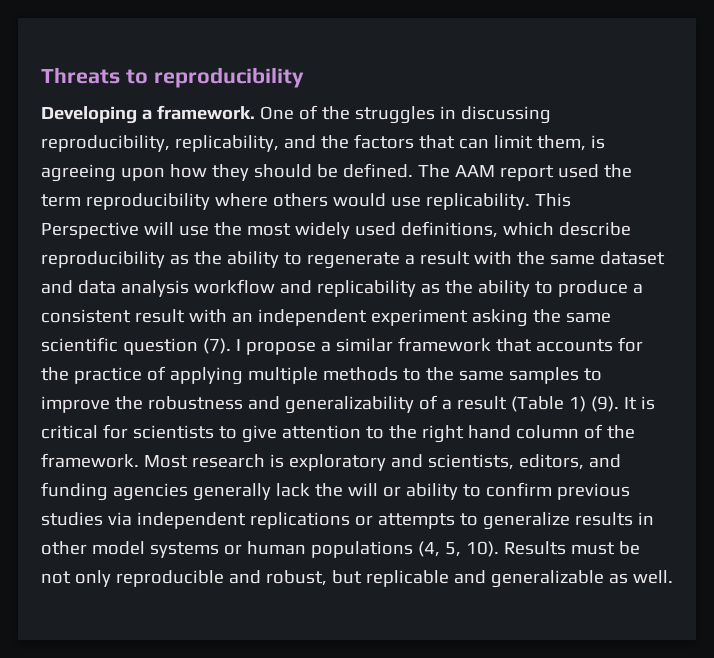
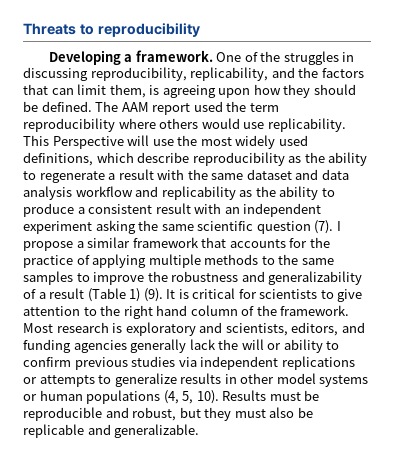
[41,570,111,587] not only -> (320, 395) none
[365,570,673,588] replicable and generalizable as well. -> [204,407,313,421] [23,424,200,438] they must also be replicable and generalizable.

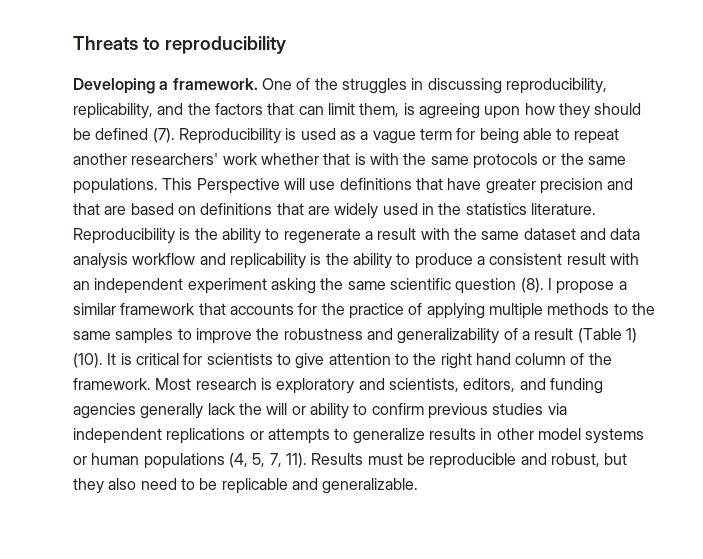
[41,101,279,115] [23,118,346,132] [23,135,308,149] [23,152,302,166] defined. The AAM report used the term reproducibility where others would use replicability. This Perspective will use the most widely used definitions, which describe reproducibility as -> [95,128,620,144] [73,153,626,169] [73,178,634,194] [73,203,596,219] [73,228,191,244] defined (7). Reproducibility is used as a vague term for being able to repeat another researchers' work whether that is with the same protocols or the same populations. This Perspective will use definitions that have greater precision and that are based on definitions that are widely used in the statistics literature. Reproducibility is
[239,190,253,197] as -> [310,253,322,265] is
[314,220,334,234] (7). -> [520,278,544,293] (8).
[143,288,163,302] (9). -> [73,353,103,368] (10).
[196,390,219,404] 10). -> [269,453,307,468] 7, 11).
[234,407,295,418] must also -> [108,478,195,490] also need to

